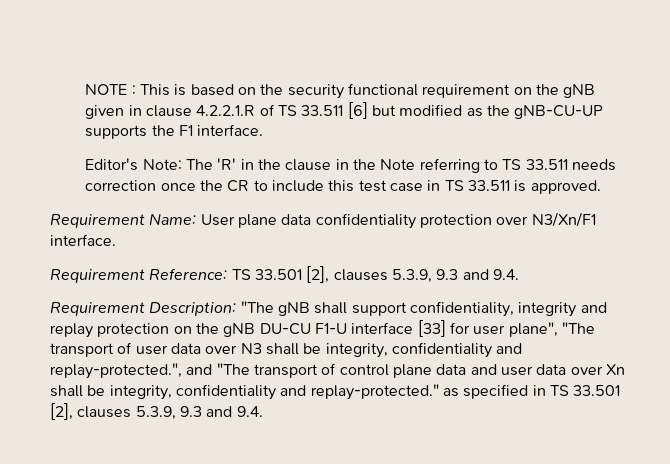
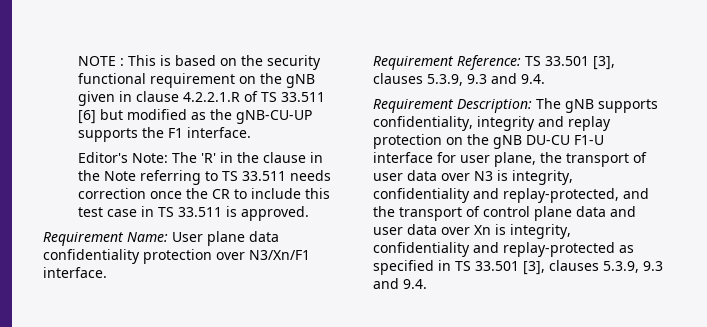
[306,266,330,283] [2], -> [593,56,615,70] [3],
[240,301,407,316] "The gNB shall support -> [536,98,658,113] The gNB supports
[417,320,446,337] [33] -> (433, 157) none
[508,322,595,337] plane", "The -> [494,152,562,167] plane, the
[265,342,523,358] [50,363,250,379] shall be integrity, confidentiality and replay-protected.", and "The -> [497,170,573,185] [373,188,649,203] [373,206,395,217] is integrity, confidentiality and replay-protected, and the
[50,384,439,400] shall be integrity, confidentiality and replay-protected." -> [495,224,571,239] [373,242,615,257] is integrity, confidentiality and replay-protected
[50,403,73,420] [2], -> [523,261,545,275] [3],

